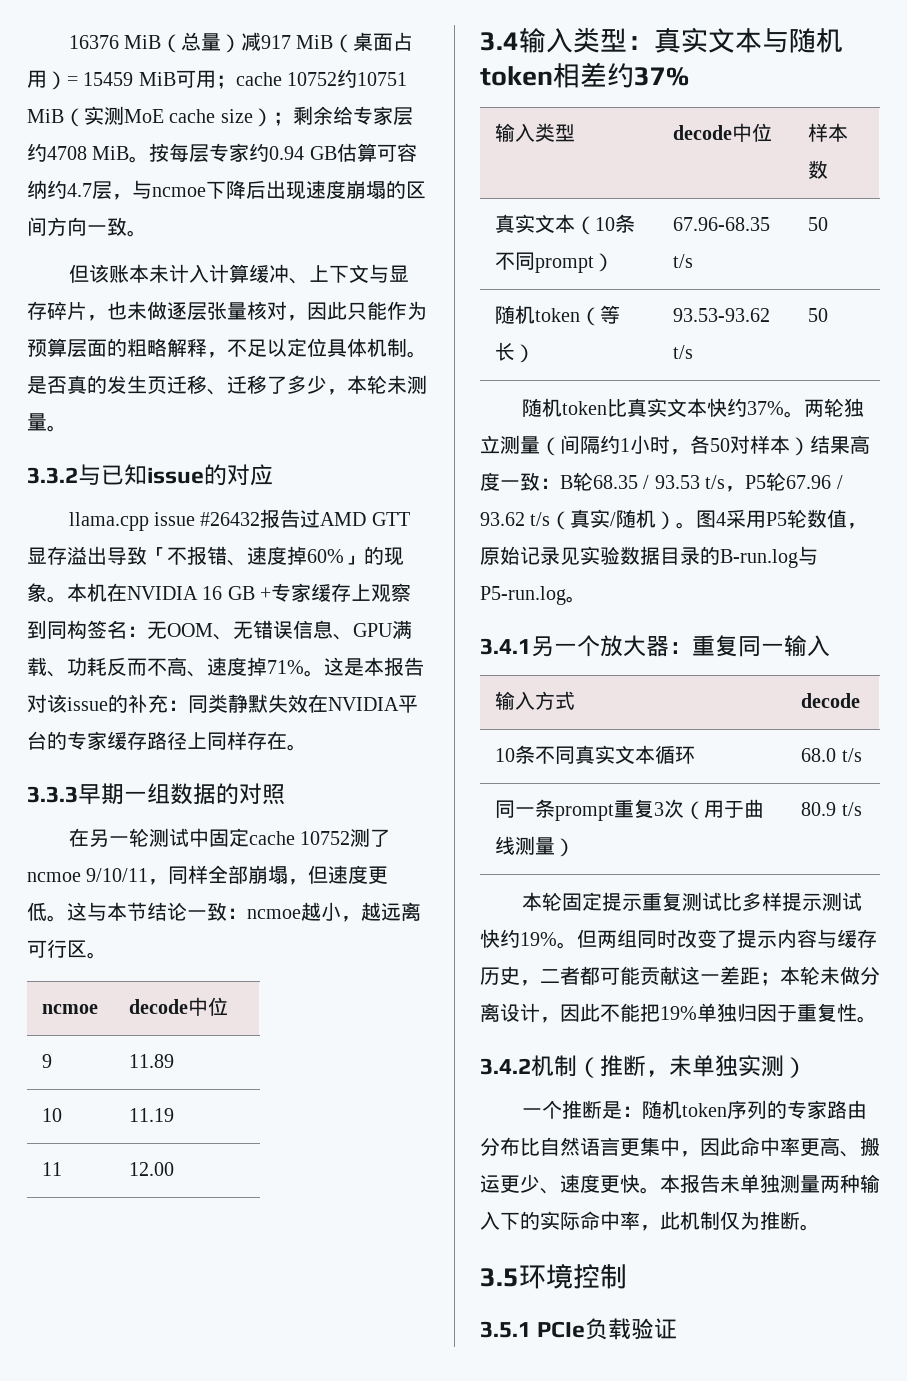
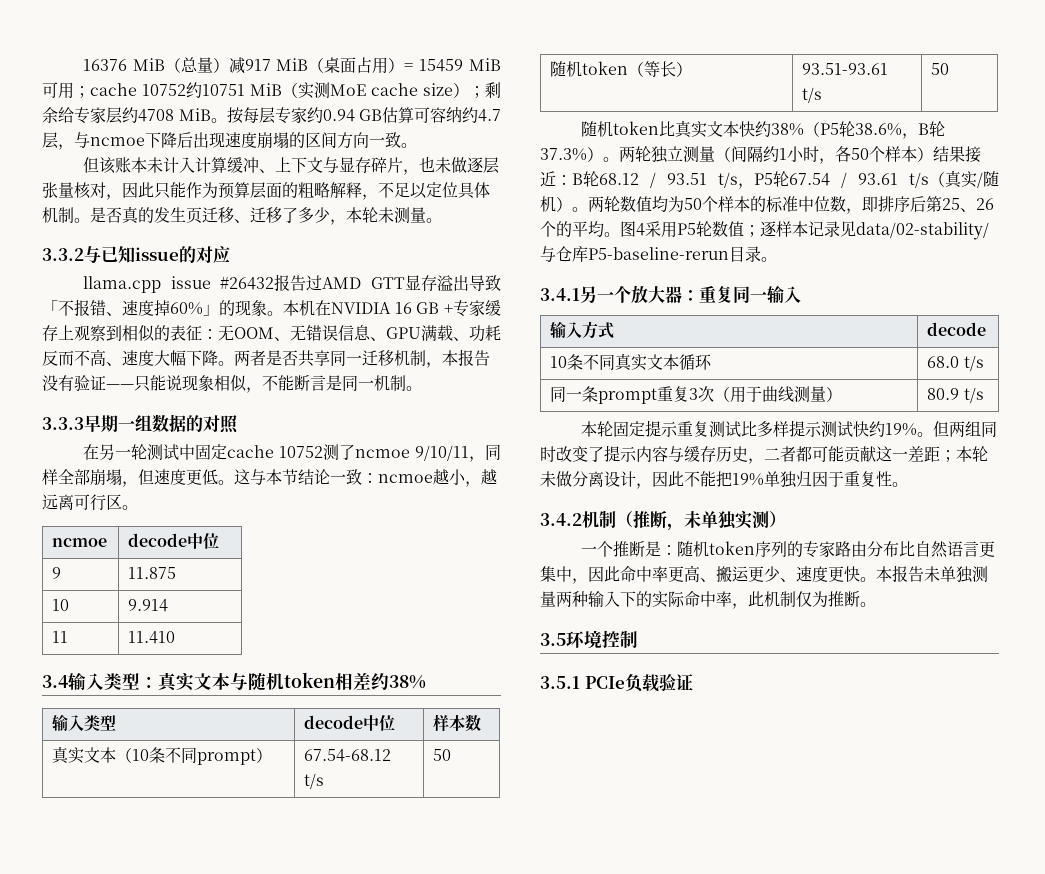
[47,620,127,639] 同构签名 -> [122,325,202,342] 相似的表征
[247,657,424,677] [27,694,418,713] [27,731,287,750] 掉71%。这是本报告对该issue的补充：同类静默失效在NVIDIA平台的专家缓存路径上同样存在 -> [154,349,490,368] [42,375,406,393] 大幅下降。两者是否共享同一迁移机制，本报告没有验证——只能说现象相似，不能断言是同一机制
[129,1054,175,1068] 11.89 -> [128,567,177,579] 11.875
[129,1108,175,1122] 11.19 -> [128,599,169,612] 9.914
[129,1162,175,1176] 12.00 -> [128,631,176,644] 11.410
[634,67,689,86] 37% -> [389,675,426,689] 38%
[673,217,771,231] 67.96-68.35 -> [304,749,392,762] 67.54-68.12
[673,308,771,322] 93.53-93.62 -> [802,63,889,75] 93.51-93.61
[746,401,784,415] 37% -> [770,121,945,139] [540,147,603,162] 38%（P5轮38.6%，B轮37.3%）
[730,435,750,454] 对 -> [869,146,885,162] 个
[850,435,870,454] [480,472,843,492] [480,512,525,526] 高度一致：B轮68.35 / 93.53 t/s，P5轮67.96 / 93.62 -> [965,146,981,163] [540,171,898,189] 接近：B轮68.12 / 93.51 t/s，P5轮67.54 / 93.61
(697, 525) none -> [588,196,994,214] [540,221,620,238] 两轮数值均为50个样本的标准中位数，即排序后第25、26个的平均。
[847,523,868,529] [480,546,818,568] [480,586,566,605] ，原始记录见实验数据目录的B-run.log与P5-run.log -> [744,221,989,240] [540,246,761,262] ；逐样本记录见data/02-stability/与仓库P5-baseline-rerun目录

